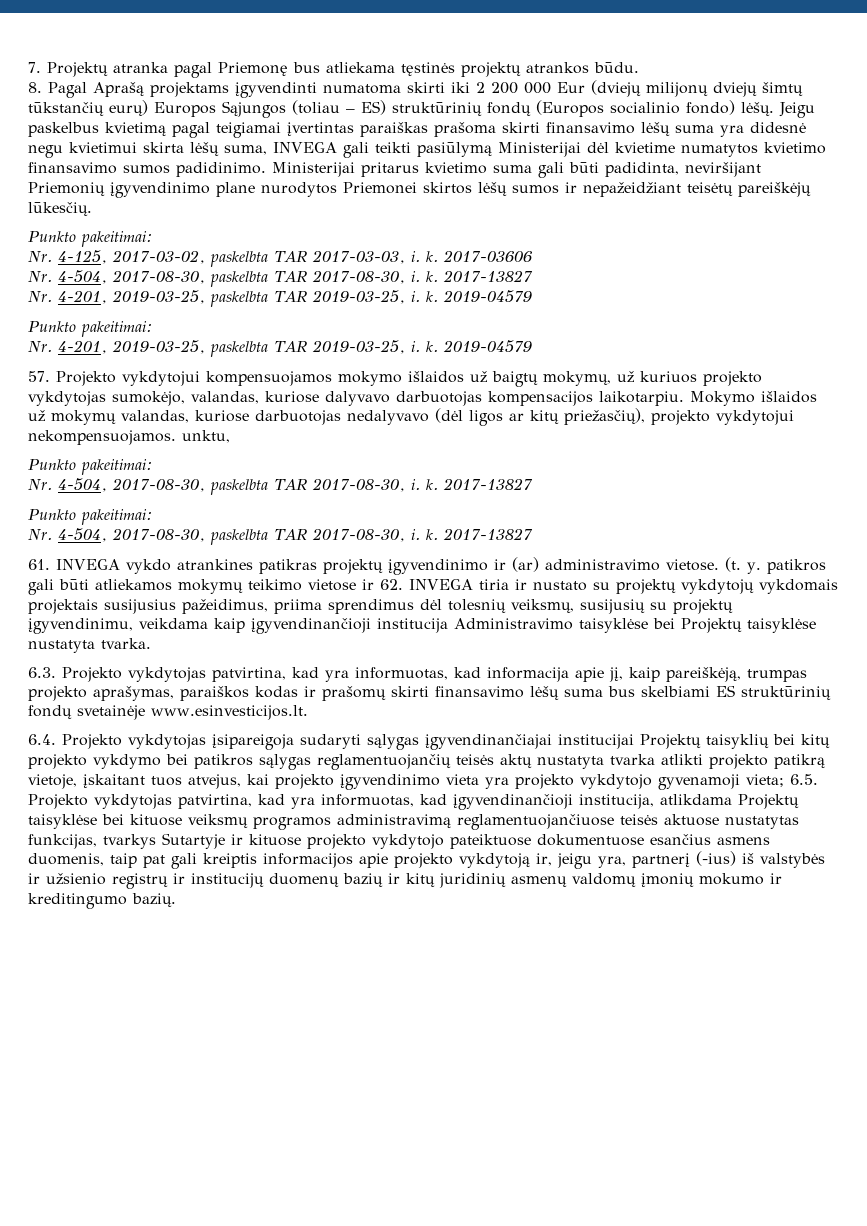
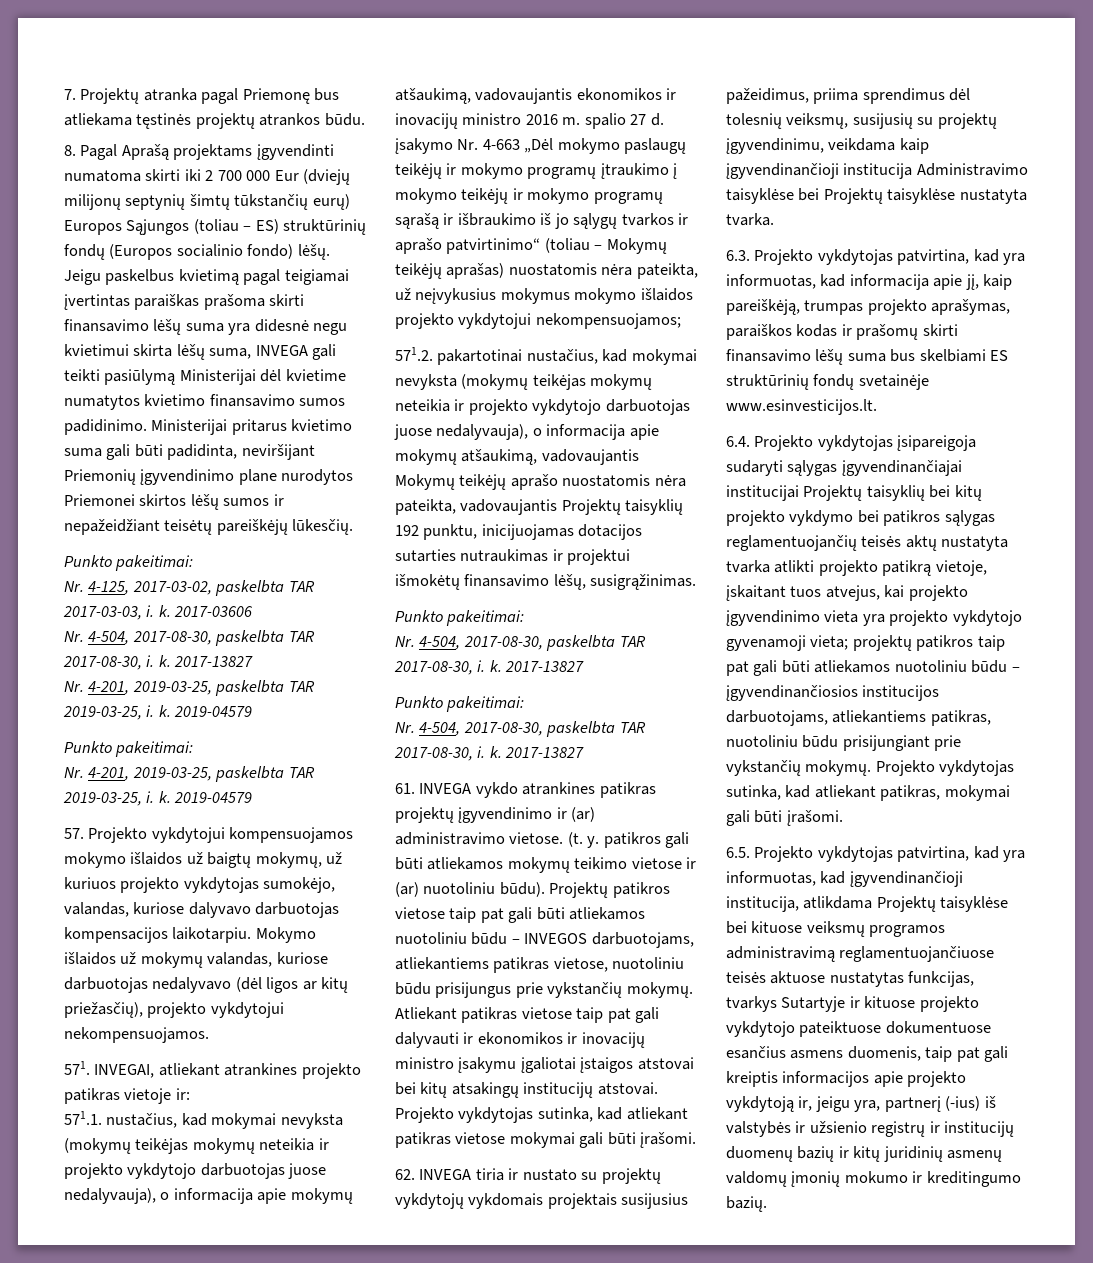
[491,82,518,94] 200 -> [217,170,242,181] 700
[713,82,757,97] dviejų -> [125,194,186,210] septynių
[182,430,230,443] unktu, -> [64,1061,361,1079] [64,1088,190,1104] [64,1111,343,1129] [64,1138,329,1154] [64,1163,327,1179] [64,1188,353,1204] [395,88,677,104] [395,113,664,129] [395,138,687,154] [395,163,678,179] [395,188,663,204] [395,213,689,229] [395,238,667,254] [395,263,698,279] [395,288,693,304] [395,313,681,329] [395,347,697,365] [395,374,653,390] [395,399,690,415] [394,424,659,440] [395,449,639,465] [395,474,686,490] [395,499,684,515] [395,524,643,540] [395,549,631,565] [395,574,697,590] // 571. INVEGAI, atliekant atrankines projekto patikras vietoje ir: // 571.1. nustačius, kad mokymai nevyksta (mokymų teikėjas mokymų neteikia ir projekto vykdytojo darbuotojas juose nedalyvauja), o informacija apie mokymų atšaukimą, vadovaujantis ekonomikos ir inovacijų ministro 2016 m. spalio 27 d. įsakymo Nr. 4-663 „Dėl mokymo paslaugų teikėjų ir mokymo programų įtraukimo į mokymo teikėjų ir mokymo programų sąrašą ir išbraukimo iš jo sąlygų tvarkos ir aprašo patvirtinimo“ (toliau – Mokymų teikėjų aprašas) nuostatomis nėra pateikta, už neįvykusius mokymus mokymo išlaidos projekto vykdytojui nekompensuojamos; // 571.2. pakartotinai nustačius, kad mokymai nevyksta (mokymų teikėjas mokymų neteikia ir projekto vykdytojo darbuotojas juose nedalyvauja), o informacija apie mokymų atšaukimą, vadovaujantis Mokymų teikėjų aprašo nuostatomis nėra pateikta, vadovaujantis Projektų taisyklių 192 punktu, inicijuojamas dotacijos sutarties nutraukimas ir projektui išmokėtų finansavimo lėšų, susigrąžinimas.
(374, 584) none -> [395,882,670,898] [395,907,646,923] [395,932,694,948] [395,957,685,973] [395,982,693,998] [395,1007,660,1023] [395,1032,645,1048] [395,1057,694,1073] [395,1082,658,1098] [395,1107,688,1123] [395,1132,697,1148] (ar) nuotoliniu būdu). Projektų patikros vietose taip pat gali būti atliekamos nuotoliniu būdu – INVEGOS darbuotojams, atliekantiems patikras vietose, nuotoliniu būdu prisijungus prie vykstančių mokymų. Atliekant patikras vietose taip pat gali dalyvauti ir ekonomikos ir inovacijų ministro įsakymu įgaliotai įstaigos atstovai bei kitų atsakingų institucijų atstovai. Projekto vykdytojas sutinka, kad atliekant patikras vietose mokymai gali būti įrašomi. //
(784, 780) none -> [852,635,1005,651] [726,660,1020,676] [726,685,940,701] [726,710,991,726] [726,735,962,751] [726,760,1015,776] [726,785,1010,801] [726,810,843,826] projektų patikros taip pat gali būti atliekamos nuotoliniu būdu – įgyvendinančiosios institucijos darbuotojams, atliekantiems patikras, nuotoliniu būdu prisijungiant prie vykstančių mokymų. Projekto vykdytojas sutinka, kad atliekant patikras, mokymai gali būti įrašomi. //

